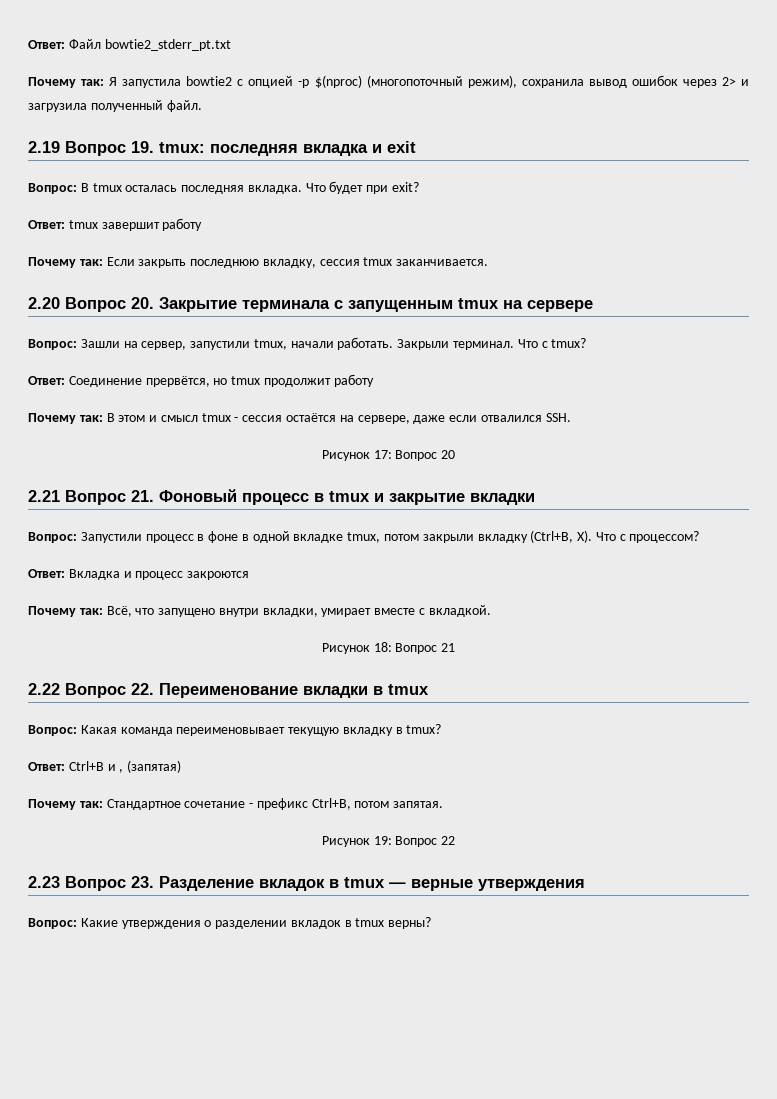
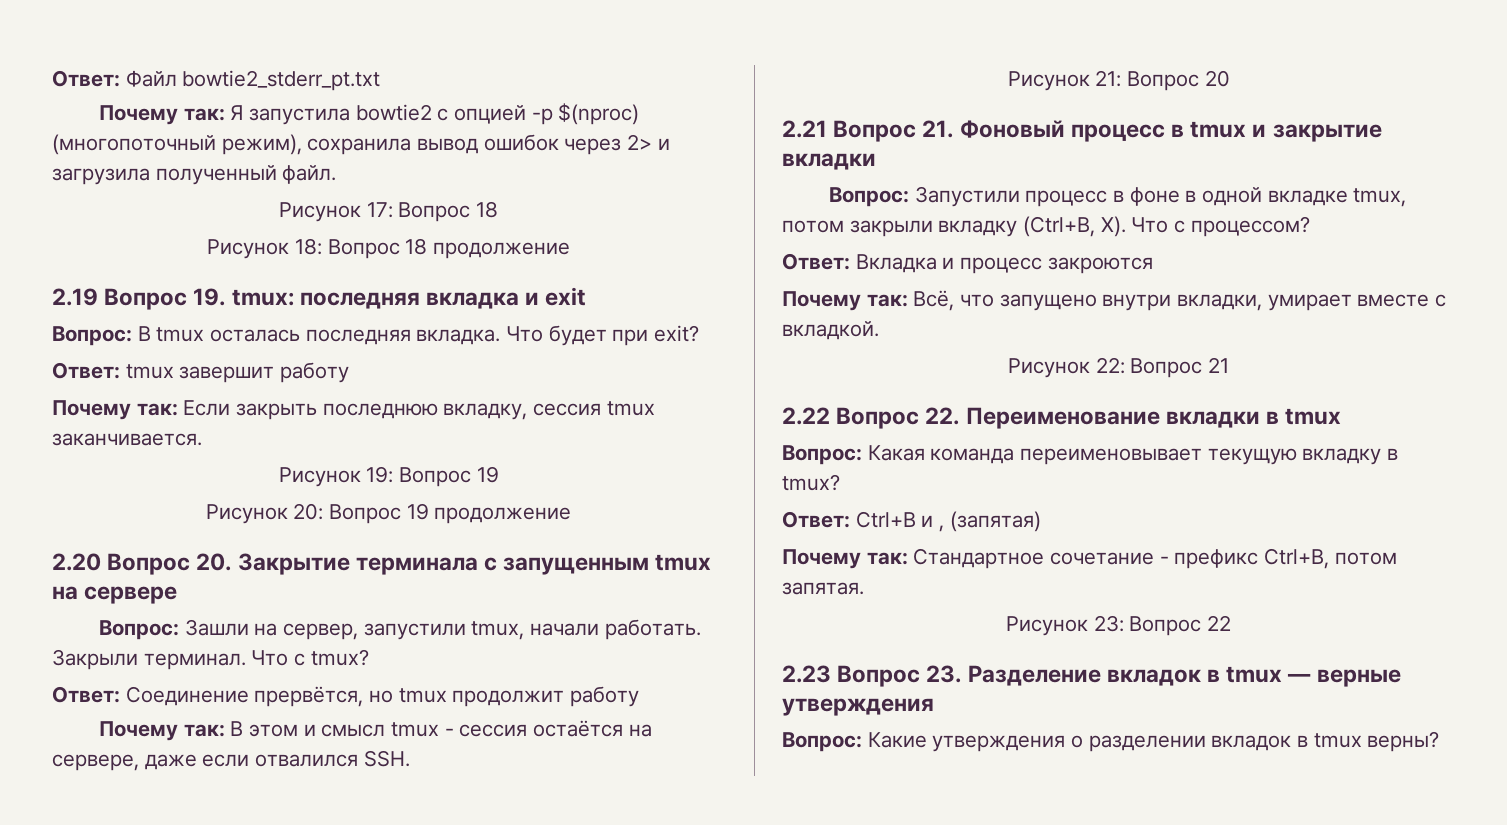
(202, 106) none -> [278,201,499,222] [207,238,570,259] // Рисунок 17: Вопрос 18 // Рисунок 18: Вопрос 18 продолжение
(489, 262) none -> [278,466,499,487] [205,503,572,524] // Рисунок 19: Вопрос 19 // Рисунок 20: Вопрос 19 продолжение
[373,450,392,459] 17: -> [1095,70,1122,87] 21:
[373,642,392,652] 18: -> [1095,357,1125,374] 22:
[373,836,392,845] 19: -> [1093,615,1124,632] 23:

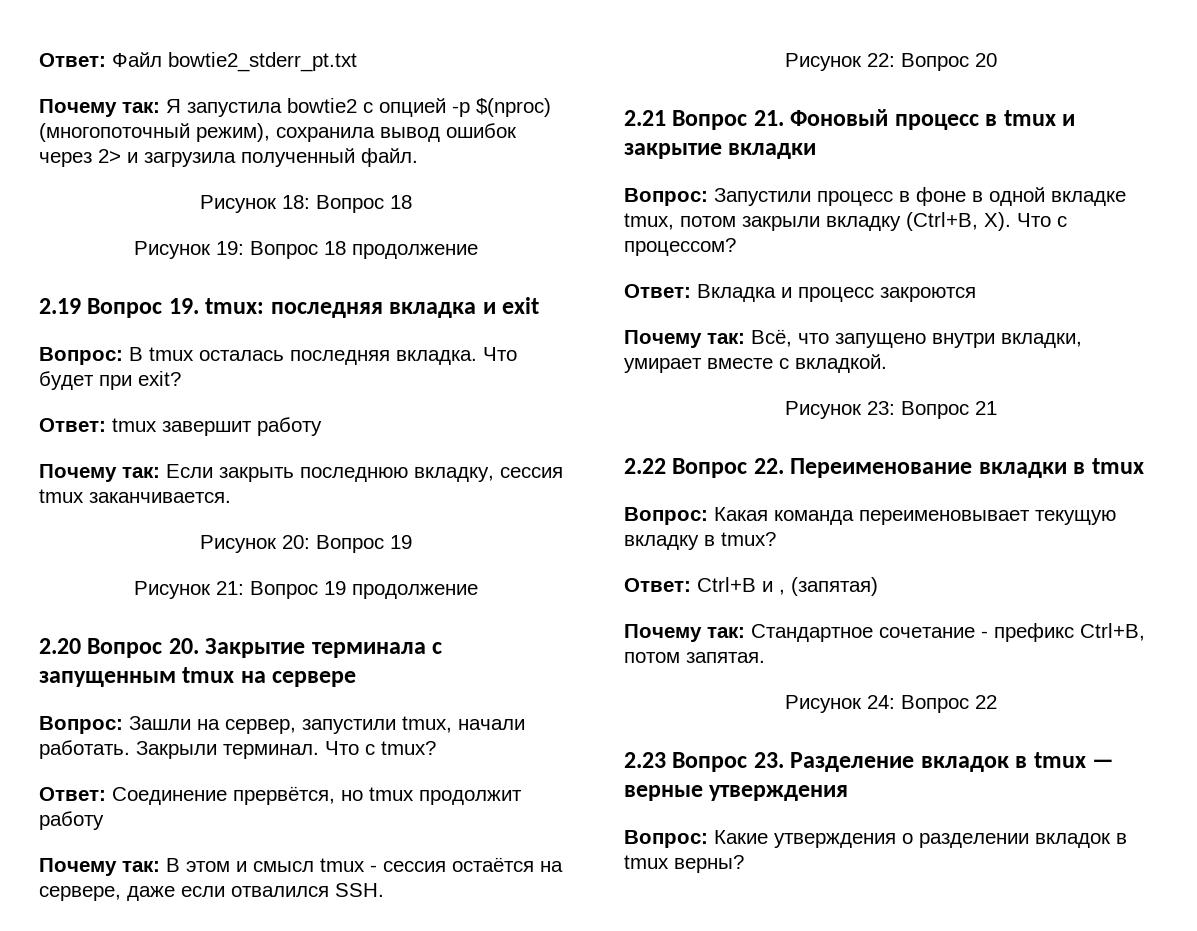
[366,202,393,218] 17: -> [282,195,310,209] 18:
[294,238,322,255] 18: -> [216,241,244,255] 19:
[366,466,394,483] 19: -> [282,535,310,549] 20:
[293,503,324,520] 20: -> [216,581,244,595] 21:
[1095,70,1122,87] 21: -> [867,53,895,67] 22:
[1095,357,1125,374] 22: -> [867,401,895,415] 23:
[1093,615,1124,632] 23: -> [867,695,895,709] 24:

